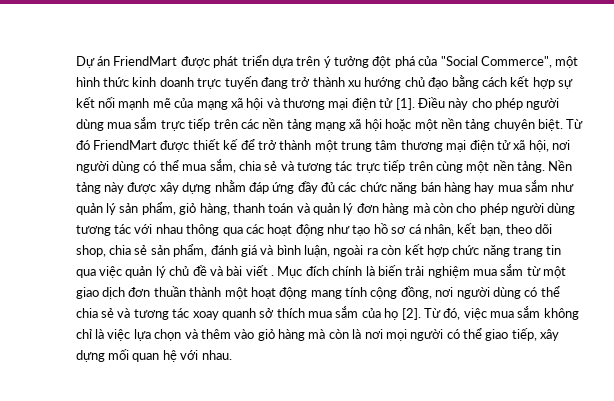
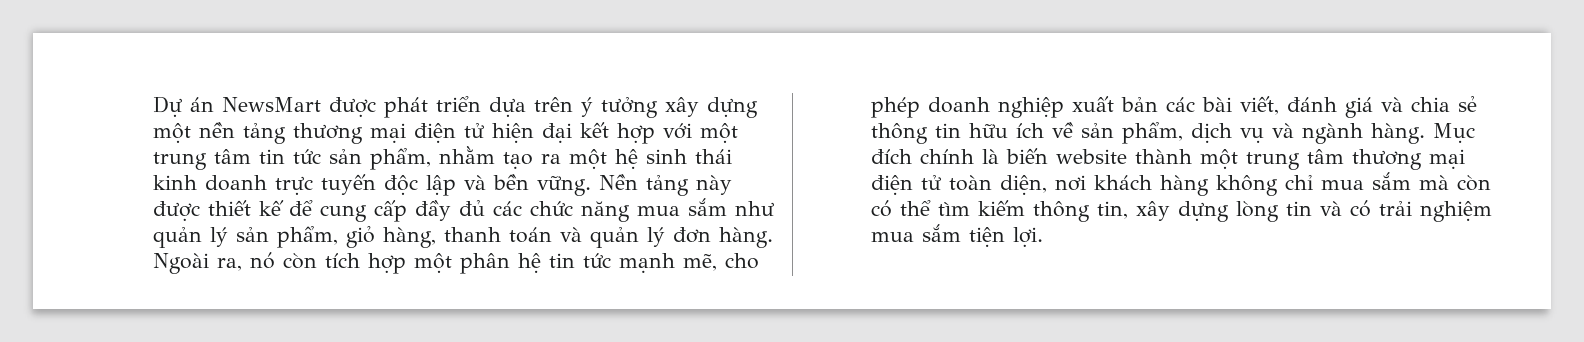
[113,56,178,66] FriendMart -> [221,97,321,112] NewsMart
[372,56,579,68] [75,75,574,89] [75,97,560,110] [75,117,584,131] [75,139,571,152] [75,159,573,173] [75,180,295,194] đột phá của "Social Commerce", một hình thức kinh doanh trực tuyến đang trở thành xu hướng chủ đạo bằng cách kết hợp sự kết nối mạnh mẽ của mạng xã hội và thương mại điện tử [1]. Điều này cho phép người dùng mua sắm trực tiếp trên các nền tảng mạng xã hội hoặc một nền tảng chuyên biệt. Từ đó FriendMart được thiết kế để trở thành một trung tâm thương mại điện tử xã hội, nơi người dùng có thể mua sắm, chia sẻ và tương tác trực tiếp trên cùng một nền tảng. Nền tảng này được xây dựng nhằm đáp ứng -> [664,97,758,118] [152,122,738,144] [152,146,732,170] [152,174,732,196] [152,200,407,222] xây dựng một nền tảng thương mại điện tử hiện đại kết hợp với một trung tâm tin tức sản phẩm, nhằm tạo ra một hệ sinh thái kinh doanh trực tuyến độc lập và bền vững. Nền tảng này được thiết kế để cung cấp
[420,182,495,194] bán hàng hay -> (630, 211) none
[382,203,576,215] [75,223,553,236] [75,244,562,257] [75,265,275,278] hàng mà còn cho phép người dùng tương tác với nhau thông qua các hoạt động như tạo hồ sơ cá nhân, kết bạn, theo dõi shop, chia sẻ sản phẩm, đánh giá và bình luận, ngoài ra còn kết hợp chức năng trang tin qua việc quản lý chủ đề và bài viết . -> [718,227,773,248] [152,252,759,274] [870,96,1477,118] [870,122,1425,144] hàng. Ngoài ra, nó còn tích hợp một phân hệ tin tức mạnh mẽ, cho phép doanh nghiệp xuất bản các bài viết, đánh giá và chia sẻ thông tin hữu ích về sản phẩm, dịch vụ và ngành hàng.
[405,264,567,278] [75,286,560,299] [75,306,579,320] [75,328,560,341] [75,349,232,362] trải nghiệm mua sắm từ một giao dịch đơn thuần thành một hoạt động mang tính cộng đồng, nơi người dùng có thể chia sẻ và tương tác xoay quanh sở thích mua sắm của họ [2]. Từ đó, việc mua sắm không chỉ là việc lựa chọn và thêm vào giỏ hàng mà còn là nơi mọi người có thể giao tiếp, xây dựng mối quan hệ với nhau. -> [1055,149,1465,170] [870,172,1491,196] [870,200,1492,222] [870,224,1043,247] website thành một trung tâm thương mại điện tử toàn diện, nơi khách hàng không chỉ mua sắm mà còn có thể tìm kiếm thông tin, xây dựng lòng tin và có trải nghiệm mua sắm tiện lợi.

